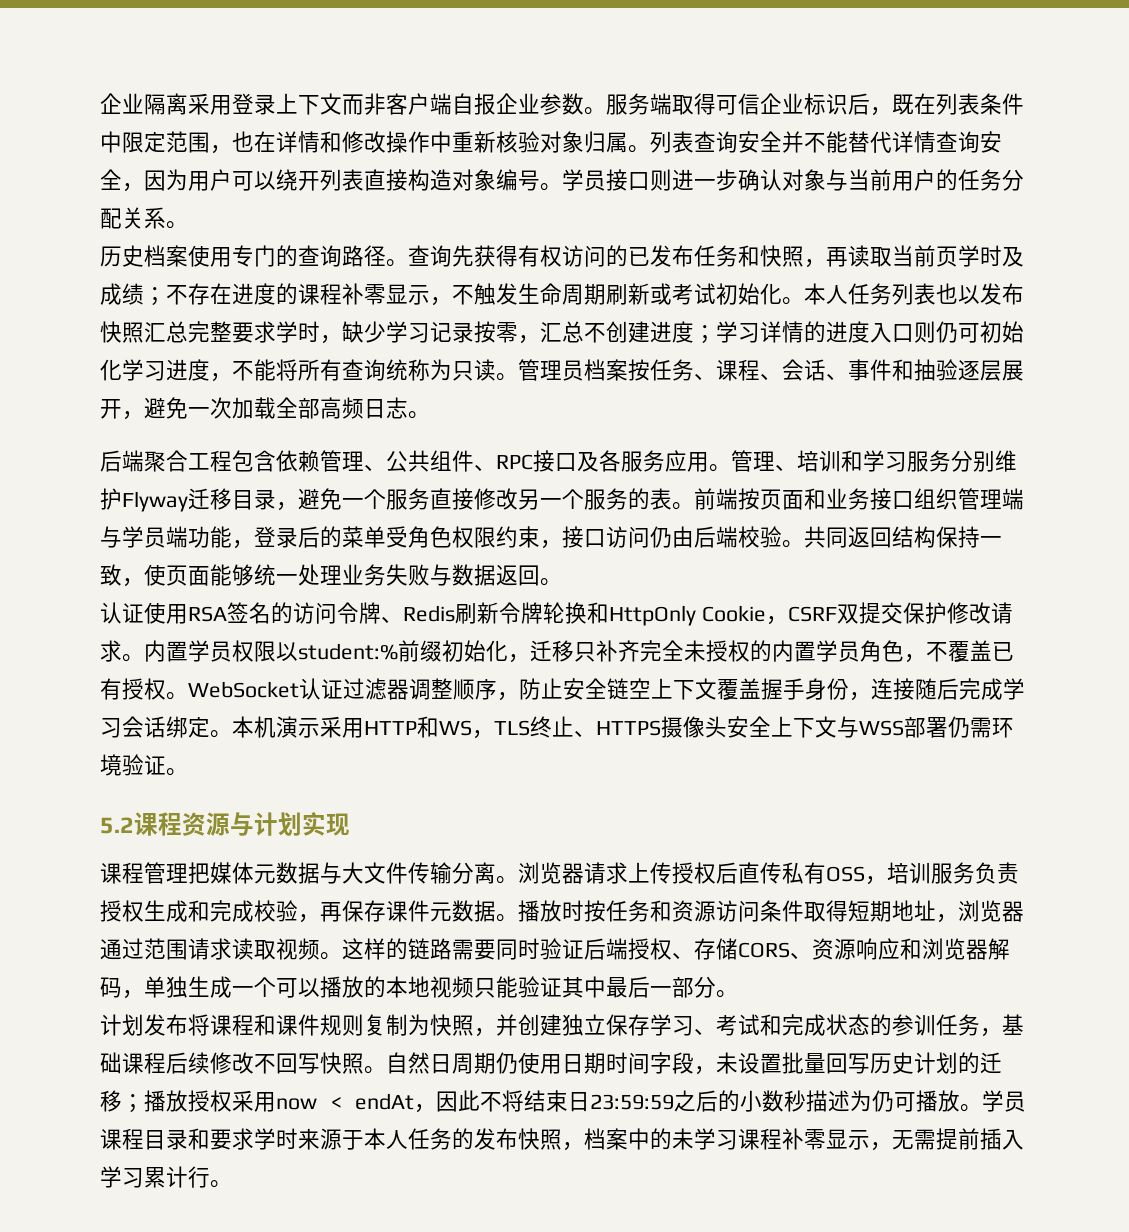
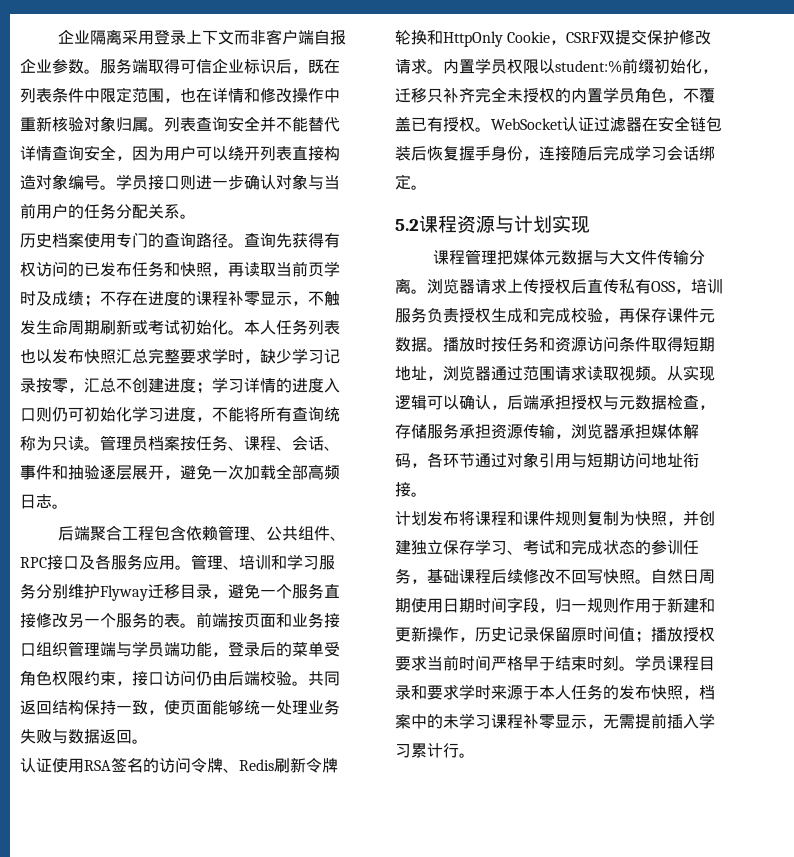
[409,678,761,701] 调整顺序，防止安全链空上下文覆盖 -> [642,116,722,132] [395,146,459,161] 在安全链包装后恢复
[232,716,1014,739] [100,754,188,776] 本机演示采用HTTP和WS，TLS终止、HTTPS摄像头安全上下文与WSS部署仍需环境验证。 -> (427, 187) none
[342,938,1010,960] [100,976,716,999] 这样的链路需要同时验证后端授权、存储CORS、资源响应和浏览器解码，单独生成一个可以播放的本地视频只能验证其中最后一部分 -> [667,365,715,381] [395,395,715,410] [395,423,699,439] [395,452,699,468] [395,482,411,497] 从实现逻辑可以确认，后端承担授权与元数据检查，存储服务承担资源传输，浏览器承担媒体解码，各环节通过对象引用与短期访问地址衔接
[496,1052,518,1074] 仍 -> (411, 605) none
[716,1052,1002,1074] [100,1090,960,1113] 未设置批量回写历史计划的迁移；播放授权采用now < endAt，因此不将结束日23:59:59之后的小数秒描述为仍可播放 -> [555,597,715,613] [395,626,715,643] [395,655,619,671] 归一规则作用于新建和更新操作，历史记录保留原时间值；播放授权要求当前时间严格早于结束时刻

